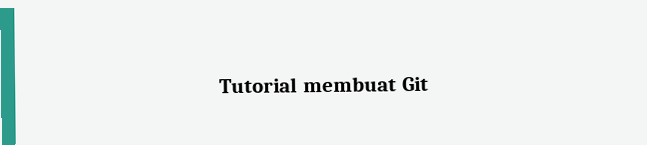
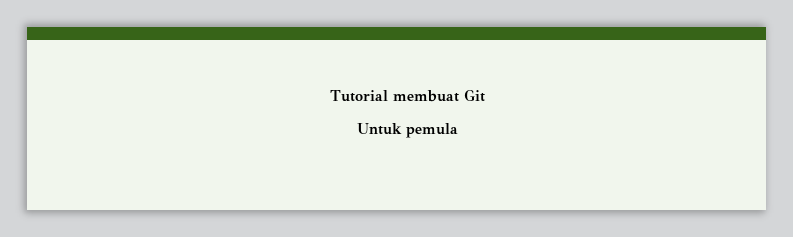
(429, 84) none -> [357,123,458,138] // Untuk pemula

